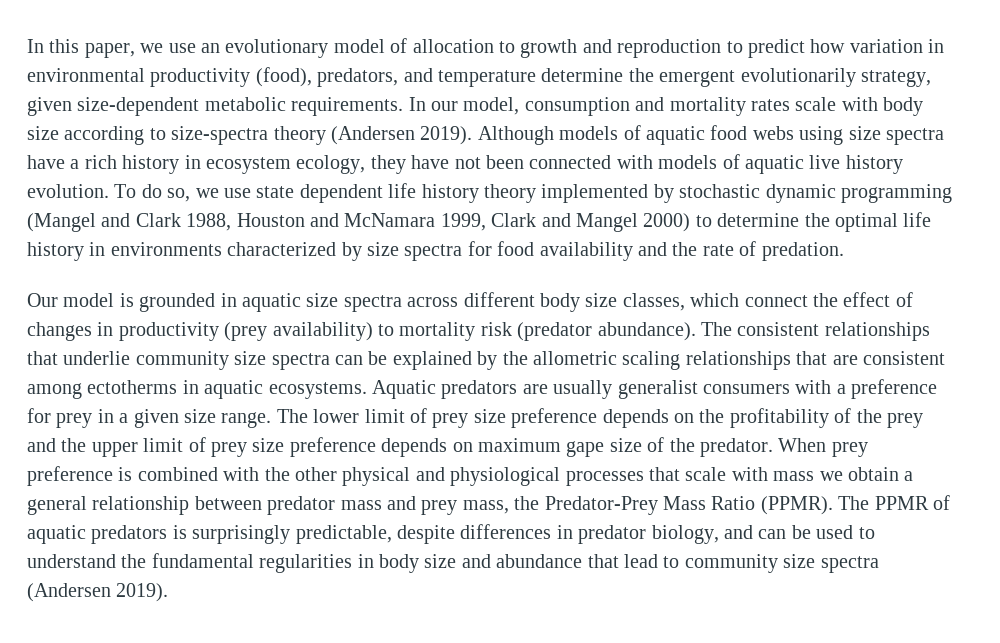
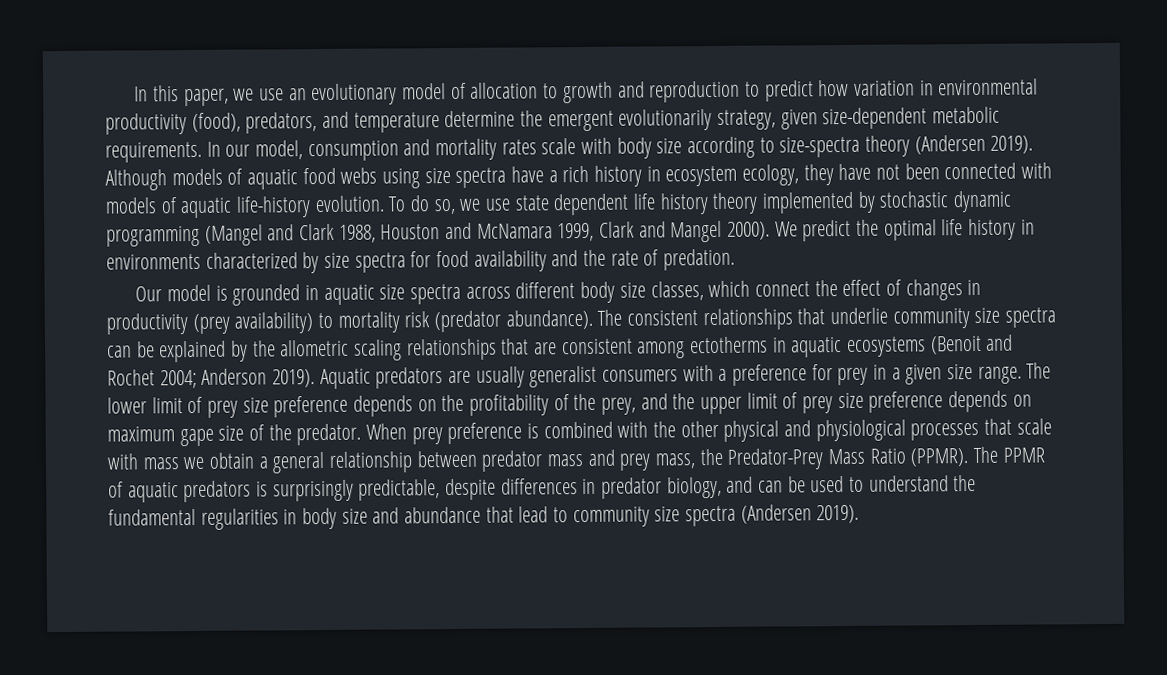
[809,155,903,174] live history -> [236,196,312,218] life-history
[643,213,800,232] 2000) to determine -> [727,219,852,242] 2000). We predict
[268,382,367,399] ecosystems. -> [847,334,1014,357] [107,368,316,389] ecosystems (Benoit and Rochet 2004; Anderson 2019).
[886,413,923,428] prey -> [601,397,637,415] prey,

